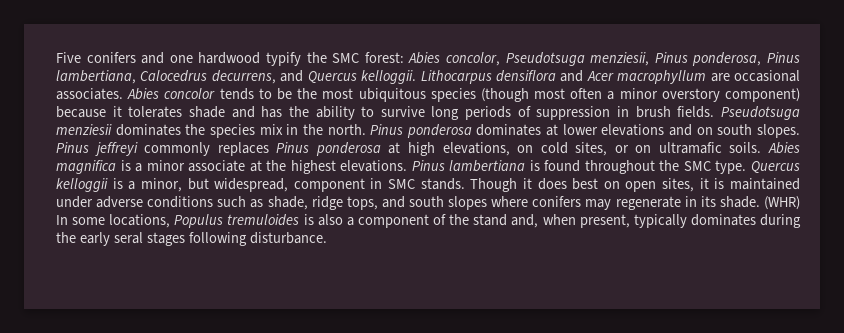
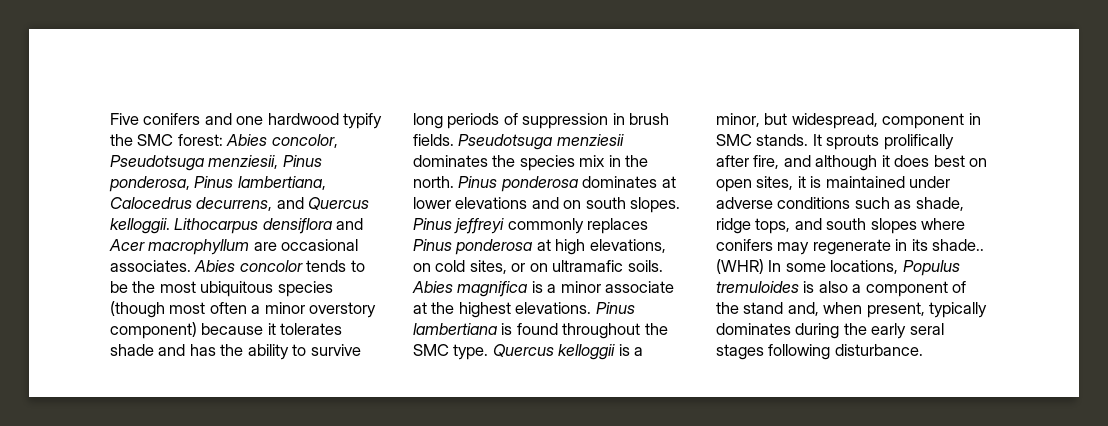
[470,178,518,192] Though -> [812,134,954,150] [716,155,878,171] It sprouts prolifically after fire, and although
[719,196,760,208] shade. -> [932,239,985,251] shade..

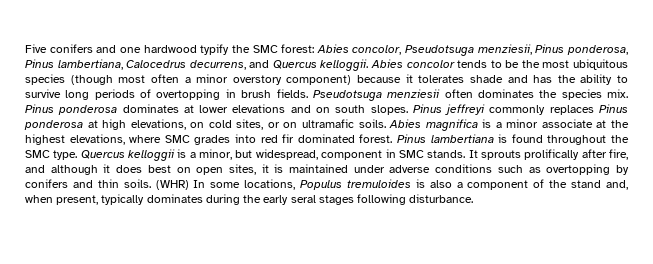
[174,218,364,234] [109,239,359,255] [110,260,191,272] Lithocarpus densiflora and Acer macrophyllum are occasional associates. -> (369, 65) none
[522,113,609,129] suppression -> [156,89,221,100] overtopping
(624, 140) none -> [444,89,473,98] often
[579,155,649,167] [413,176,454,188] mix in the north. -> [607,89,628,98] mix.
[515,302,592,314] elevations. -> [69,134,393,145] elevations, where SMC grades into red fir dominated forest.
[915,197,964,211] [716,218,966,234] [716,239,985,255] shade, ridge tops, and south slopes where conifers may regenerate in its shade.. -> [546,164,629,175] [25,179,151,188] overtopping by conifers and thin soils.

